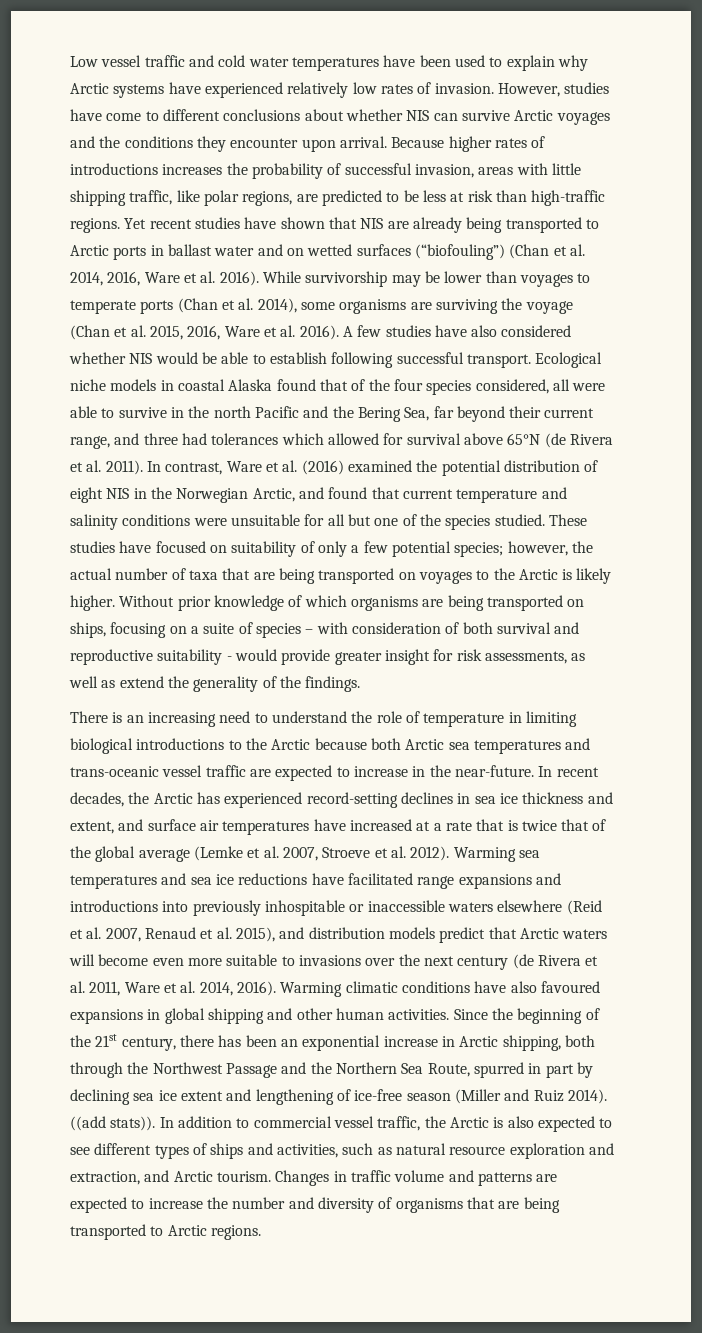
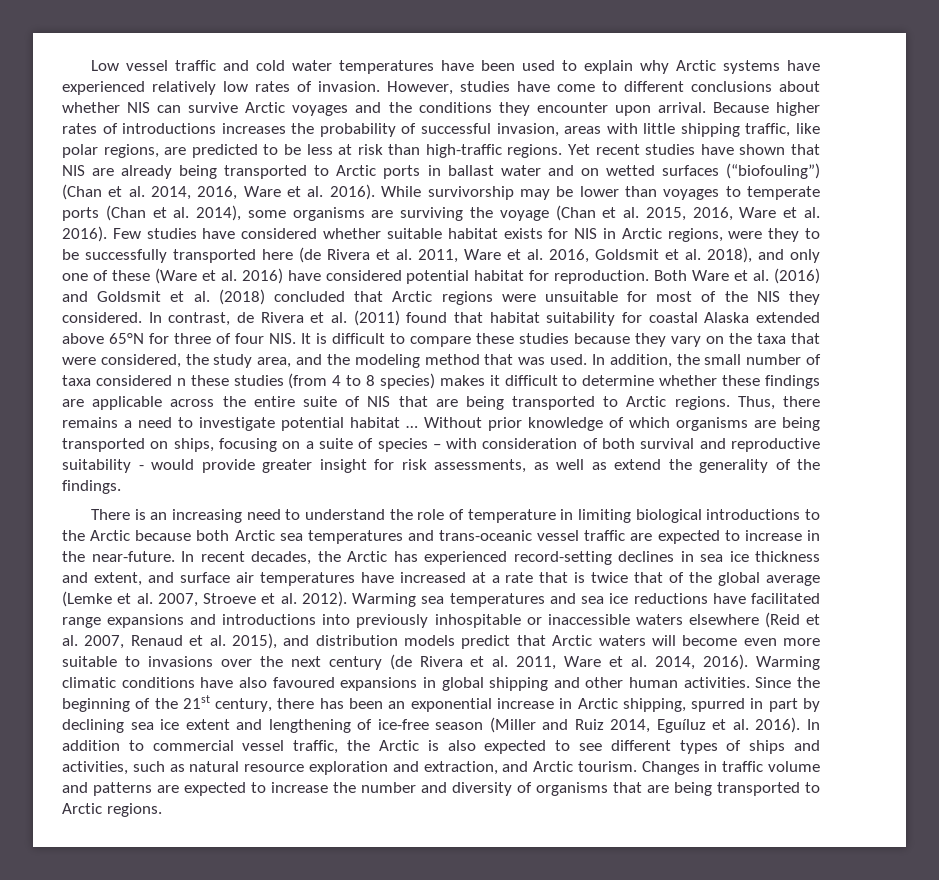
[342,325,498,337] A few studies have also -> [112,228,236,239] Few studies have
[129,352,603,368] [70,379,606,395] [70,406,595,422] [70,433,613,449] [70,460,599,476] [70,487,567,503] [70,514,587,530] [70,541,593,557] [70,568,612,584] [70,595,115,611] NIS would be able to establish following successful transport. Ecological niche models in coastal Alaska found that of the four species considered, all were able to survive in the north Pacific and the Bering Sea, far beyond their current range, and three had tolerances which allowed for survival above 65°N (de Rivera et al. 2011). In contrast, Ware et al. (2016) examined the potential distribution of eight NIS in the Norwegian Arctic, and found that current temperature and salinity conditions were unsuitable for all but one of the species studied. These studies have focused on suitability of only a few potential species; however, the actual number of taxa that are being transported on voyages to the Arctic is likely higher. -> [386,228,820,242] [62,247,820,263] [62,268,820,284] [62,289,820,305] [62,310,820,326] [62,333,820,347] [62,354,822,368] [62,373,820,389] [62,396,820,410] [62,417,418,431] suitable habitat exists for NIS in Arctic regions, were they to be successfully transported here (de Rivera et al. 2011, Ware et al. 2016, Goldsmit et al. 2018), and only one of these (Ware et al. 2016) have considered potential habitat for reproduction. Both Ware et al. (2016) and Goldsmit et al. (2018) concluded that Arctic regions were unsuitable for most of the NIS they considered. In contrast, de Rivera et al. (2011) found that habitat suitability for coastal Alaska extended above 65°N for three of four NIS. It is difficult to compare these studies because they vary on the taxa that were considered, the study area, and the modeling method that was used. In addition, the small number of taxa considered n these studies (from 4 to 8 species) makes it difficult to determine whether these findings are applicable across the entire suite of NIS that are being transported to Arctic regions. Thus, there remains a need to investigate potential habitat …
[564,1035,595,1047] [70,1062,470,1078] both through the Northwest Passage and the Northern Sea Route, -> (686, 705) none
[567,1089,607,1104] [70,1116,156,1131] 2014). ((add stats)). -> [610,717,801,733] 2014, Eguíluz et al. 2016).

